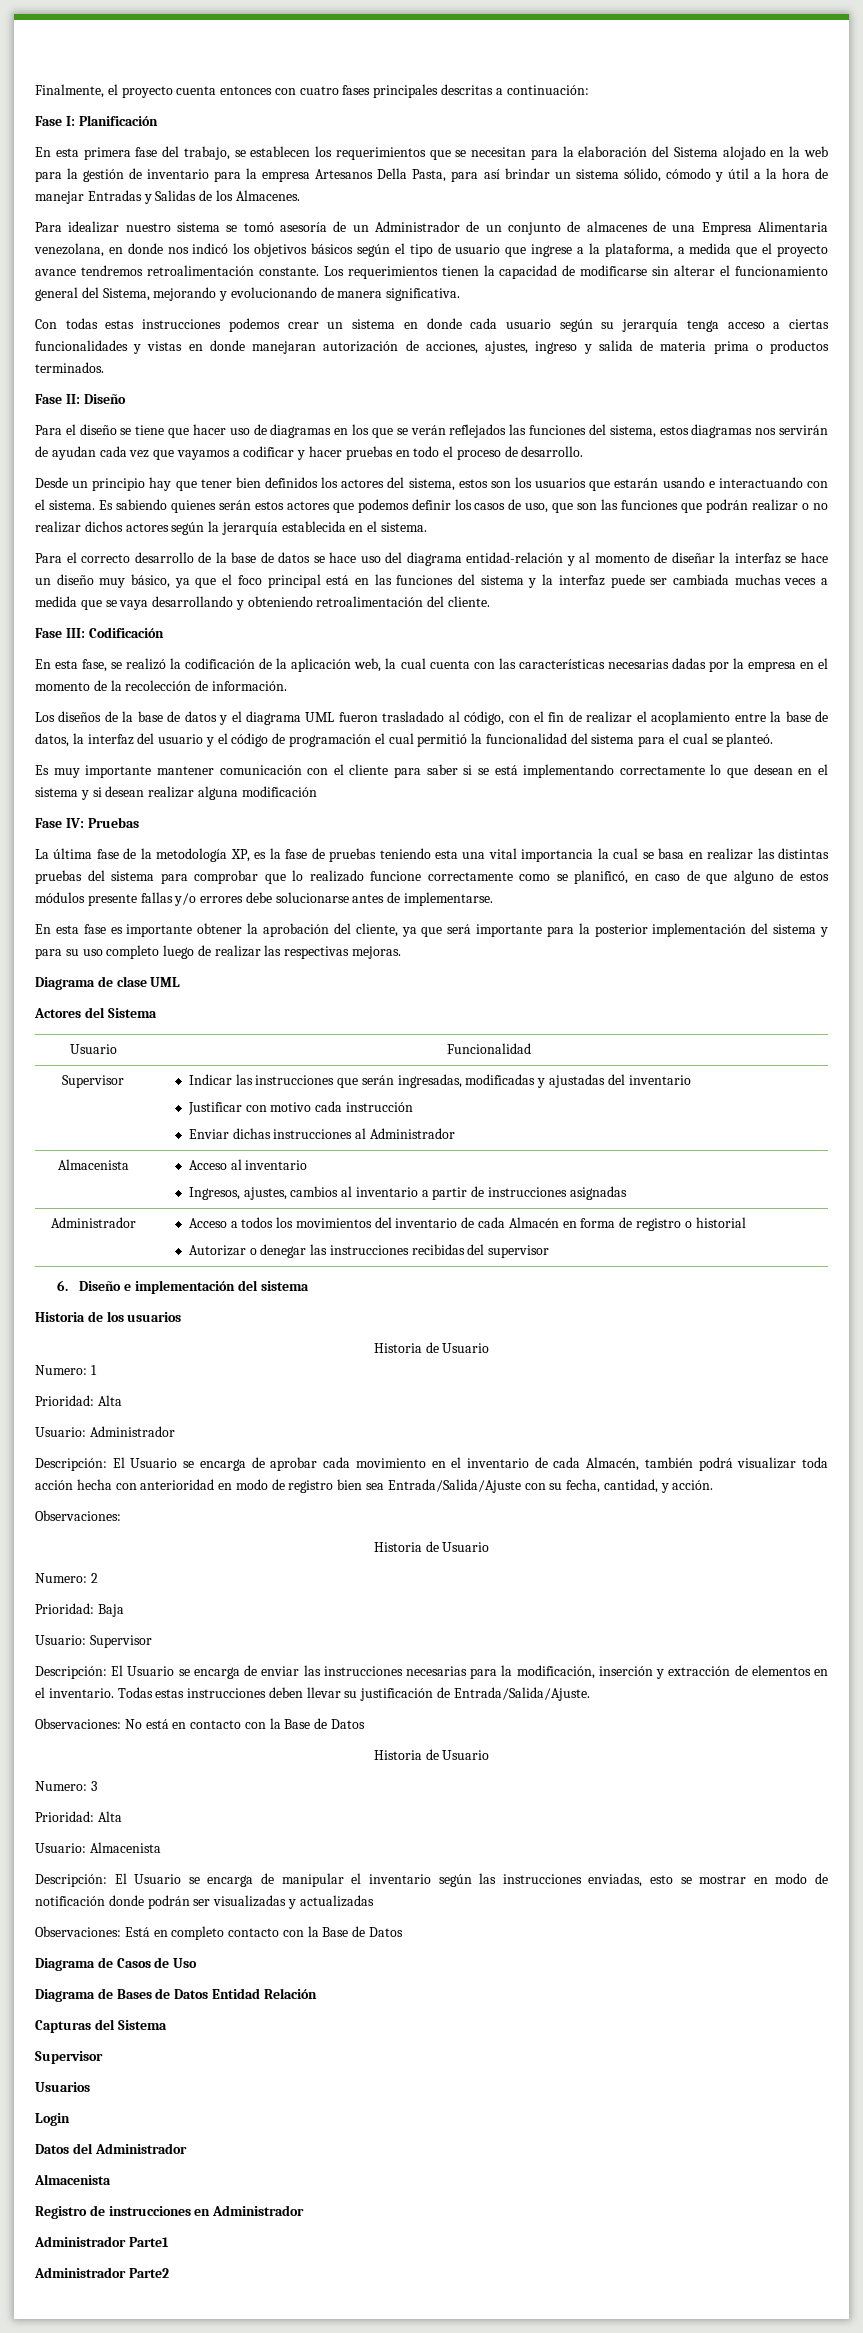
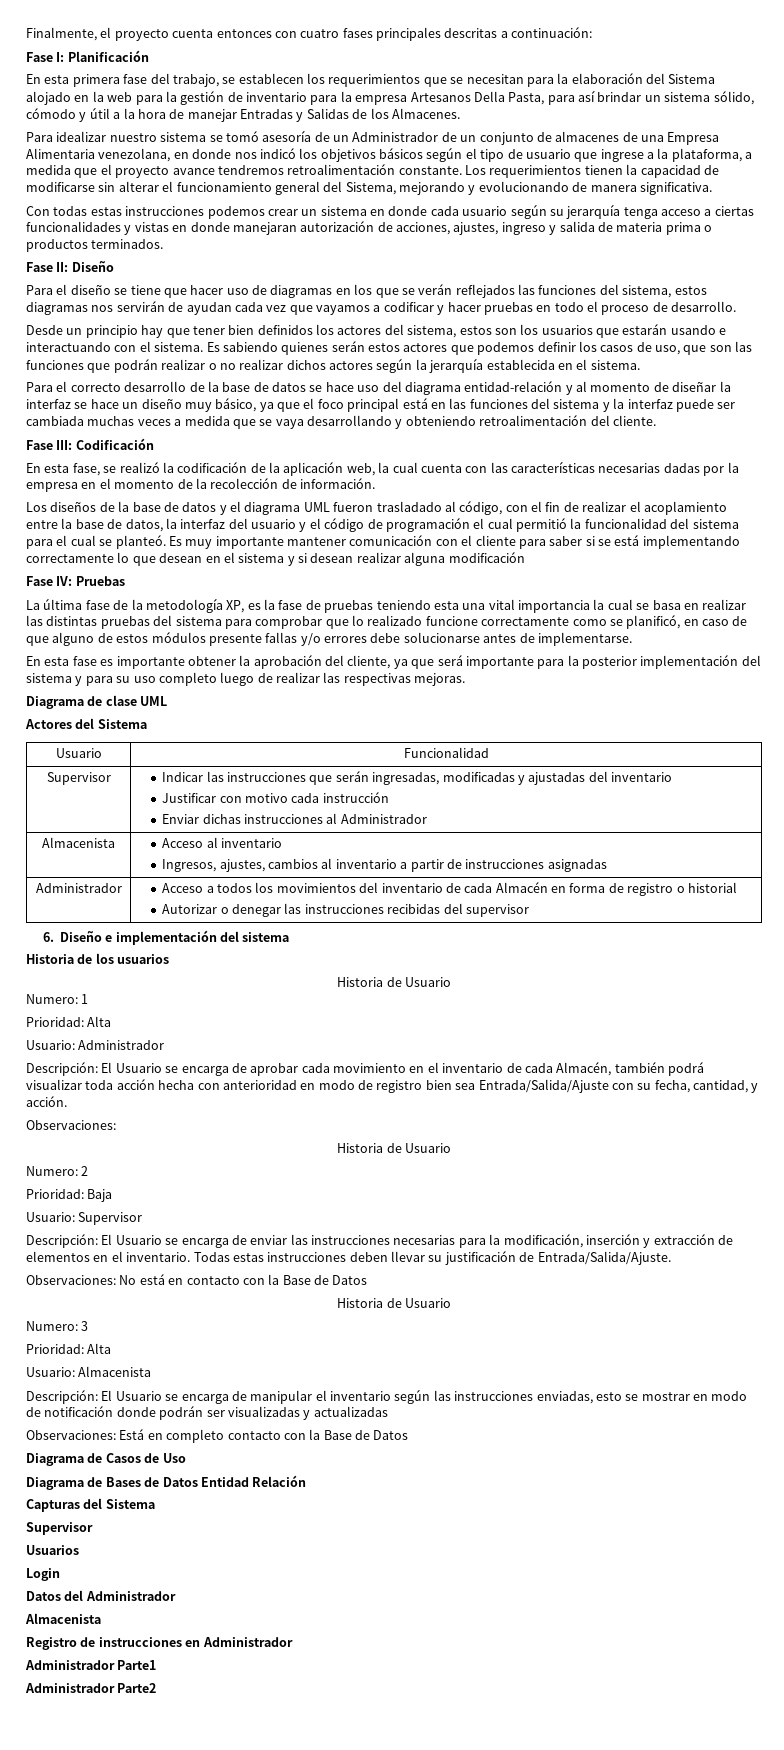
(774, 740) // -> (166, 542) none

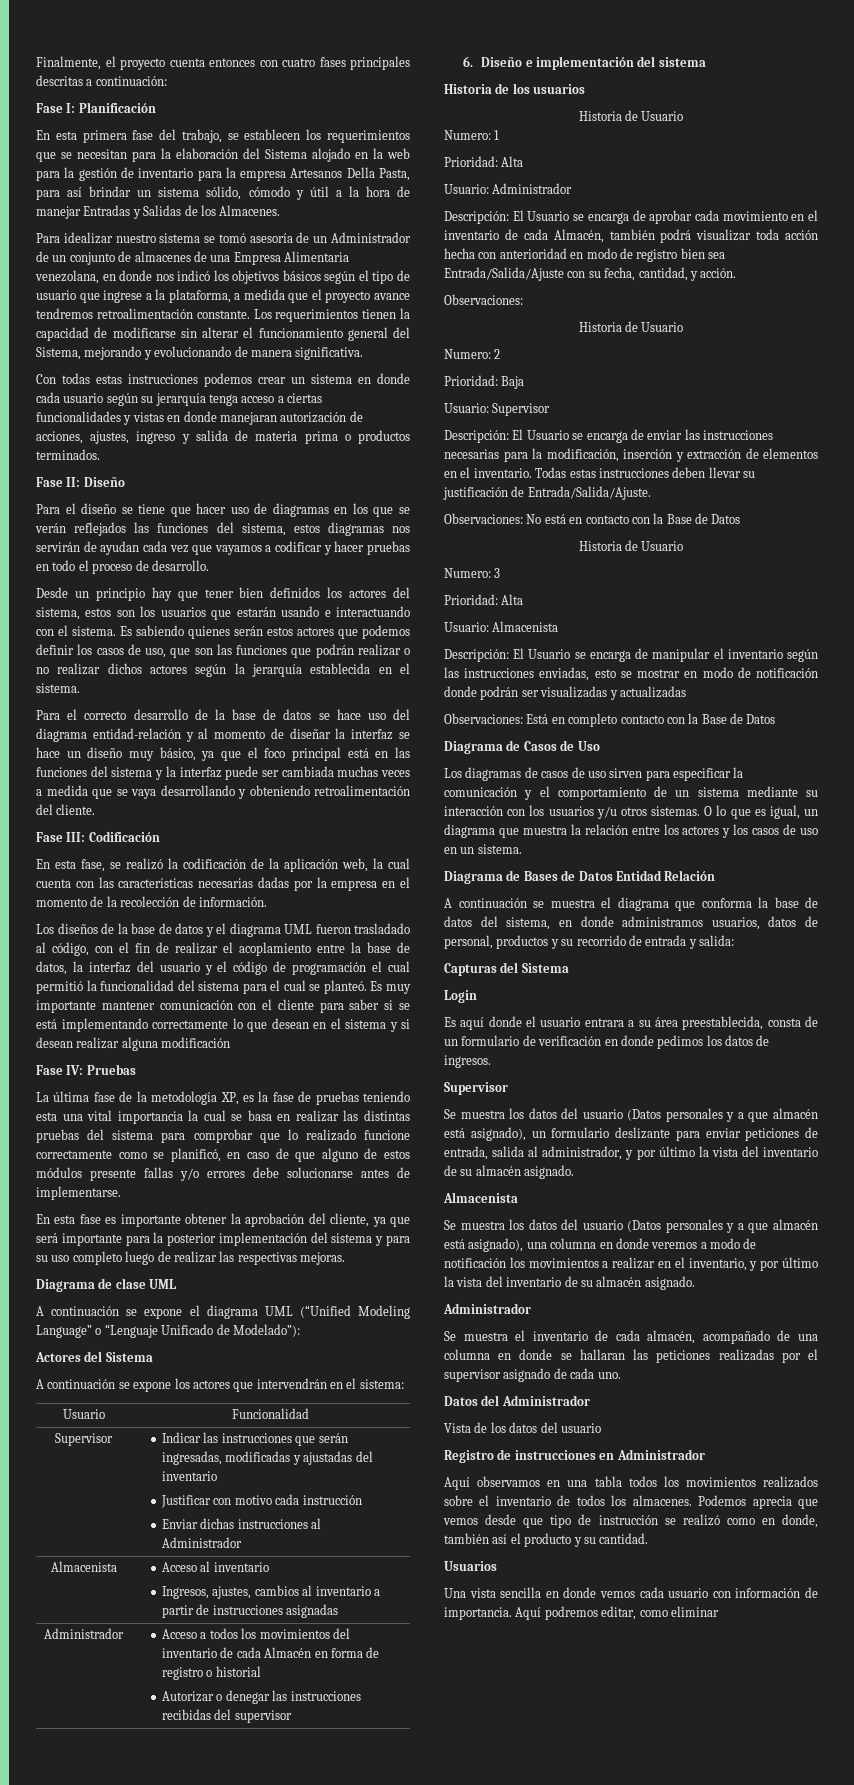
[25,718,147,729] Actores del Sistema -> [36,1305,410,1319] [36,1324,300,1338] [35,1351,153,1362] [36,1378,404,1392] A continuación se expone el diagrama UML (“Unified Modeling Language” o “Lenguaje Unificado de Modelado”): // Actores del Sistema // A continuación se expone los actores que intervendrán en el sistema:
(186, 1458) none -> [444,767,744,781] [444,786,818,800] [444,805,818,819] [444,824,818,838] [444,844,522,854] // Los diagramas de casos de uso sirven para especificar la comunicación y el comportamiento de un sistema mediante su interacción con los usuarios y/u otros sistemas. O lo que es igual, un diagrama que muestra la relación entre los actores y los casos de uso en un sistema.
[26,1498,155,1512] [26,1522,93,1535] [26,1545,79,1555] [26,1568,60,1581] [26,1590,176,1601] [25,1613,101,1624] Capturas del Sistema // Supervisor // Usuarios // Login // Datos del Administrador // Almacenista -> [444,897,818,911] [444,916,818,930] [444,935,734,949] [444,962,569,976] [444,990,477,1003] [444,1016,818,1030] [444,1035,770,1049] [444,1055,491,1068] [444,1082,508,1095] [444,1108,818,1122] [444,1127,818,1141] [444,1146,818,1160] [444,1165,575,1179] [443,1192,518,1203] [444,1219,818,1233] [444,1238,757,1252] [444,1257,818,1271] [444,1276,695,1290] [443,1303,531,1314] [444,1330,818,1344] [444,1349,818,1363] [444,1368,621,1382] [444,1395,590,1406] [444,1422,601,1433] A continuación se muestra el diagrama que conforma la base de datos del sistema, en donde administramos usuarios, datos de personal, productos y su recorrido de entrada y salida: // Capturas del Sistema // Login // Es aquí donde el usuario entrara a su área preestablecida, consta de un formulario de verificación en donde pedimos los datos de ingresos. // Supervisor // Se muestra los datos del usuario (Datos personales y a que almacén está asignado), un formulario deslizante para enviar peticiones de entrada, salida al administrador, y por último la vista del inventario de su almacén asignado. // Almacenista // Se muestra los datos del usuario (Datos personales y a que almacén está asignado), una columna en donde veremos a modo de notificación los movimientos a realizar en el inventario, y por último la vista del inventario de su almacén asignado. // Administrador // Se muestra el inventario de cada almacén, acompañado de una columna en donde se hallaran las peticiones realizadas por el supervisor asignado de cada uno. // Datos del Administrador // Vista de los datos del usuario
[25,1660,157,1670] [25,1683,157,1693] Administrador Parte1 // Administrador Parte2 -> [444,1476,818,1490] [444,1495,818,1509] [443,1514,818,1528] [444,1533,649,1547] [444,1561,497,1571] [444,1587,818,1598] [444,1606,719,1620] Aquí observamos en una tabla todos los movimientos realizados sobre el inventario de todos los almacenes. Podemos aprecia que vemos desde que tipo de instrucción se realizó como en donde, también así el producto y su cantidad. // Usuarios // Una vista sencilla en donde vemos cada usuario con información de importancia. Aquí podremos editar, como eliminar

